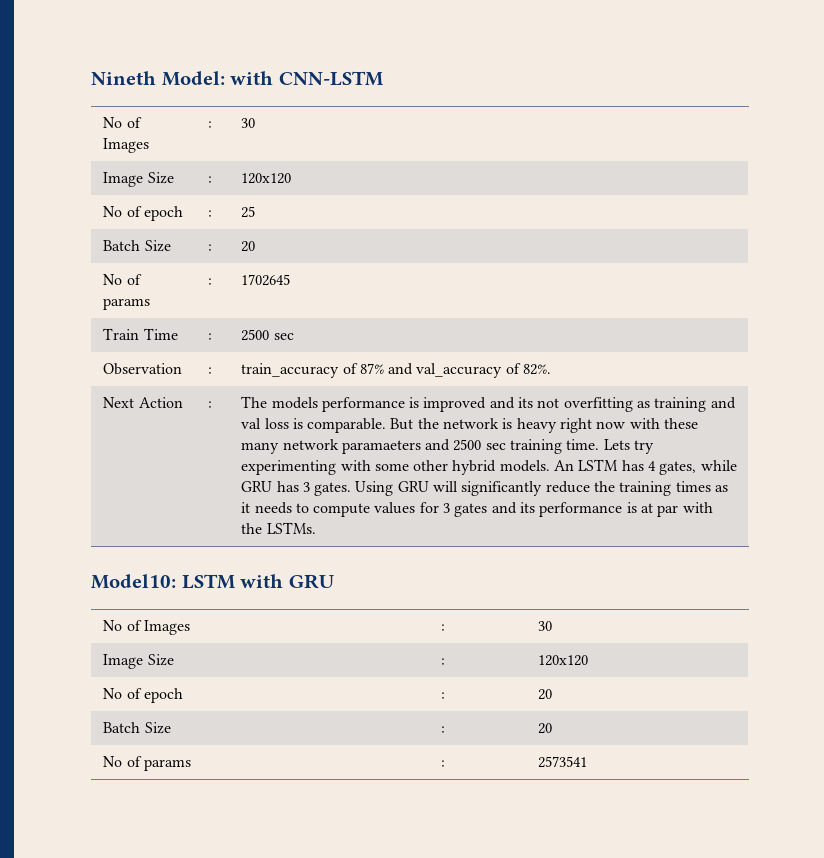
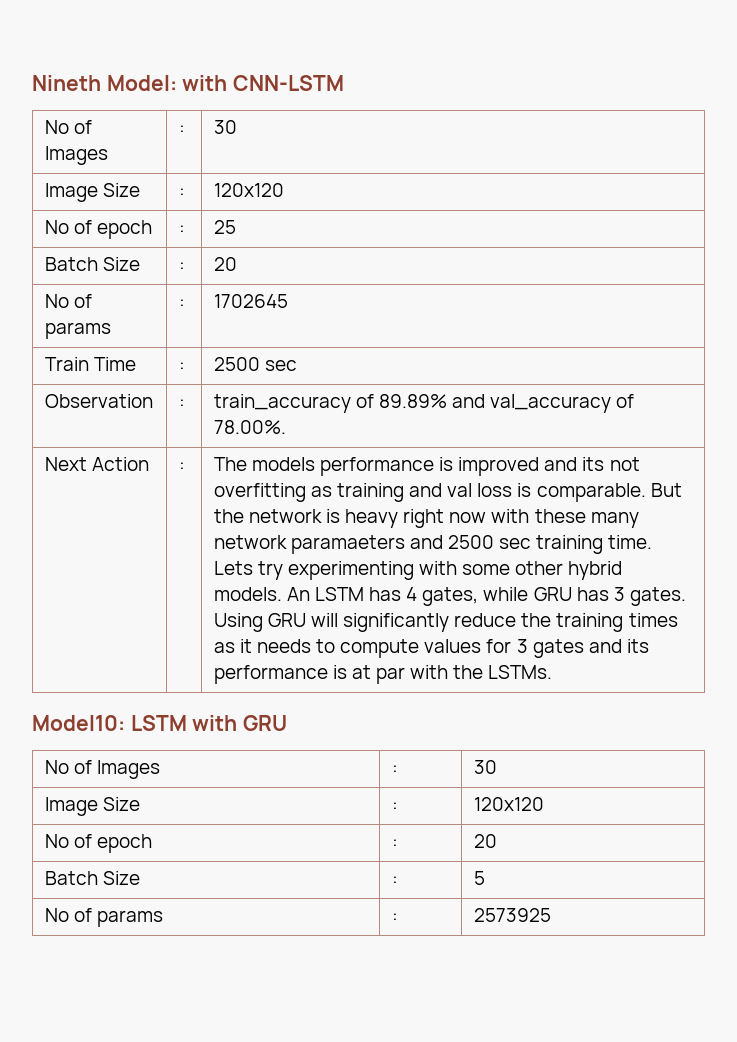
[359,363,384,374] 87% -> [378,394,447,408] 89.89%
[523,364,552,375] 82%. -> [213,420,286,434] 78.00%.
[538,723,553,734] [103,756,191,771] [441,760,446,767] [538,756,588,768] 20 // No of params | : | 2573541 -> [473,871,485,885] [44,908,163,927] [391,913,398,922] [473,908,551,922] 5 // No of params | : | 2573925

